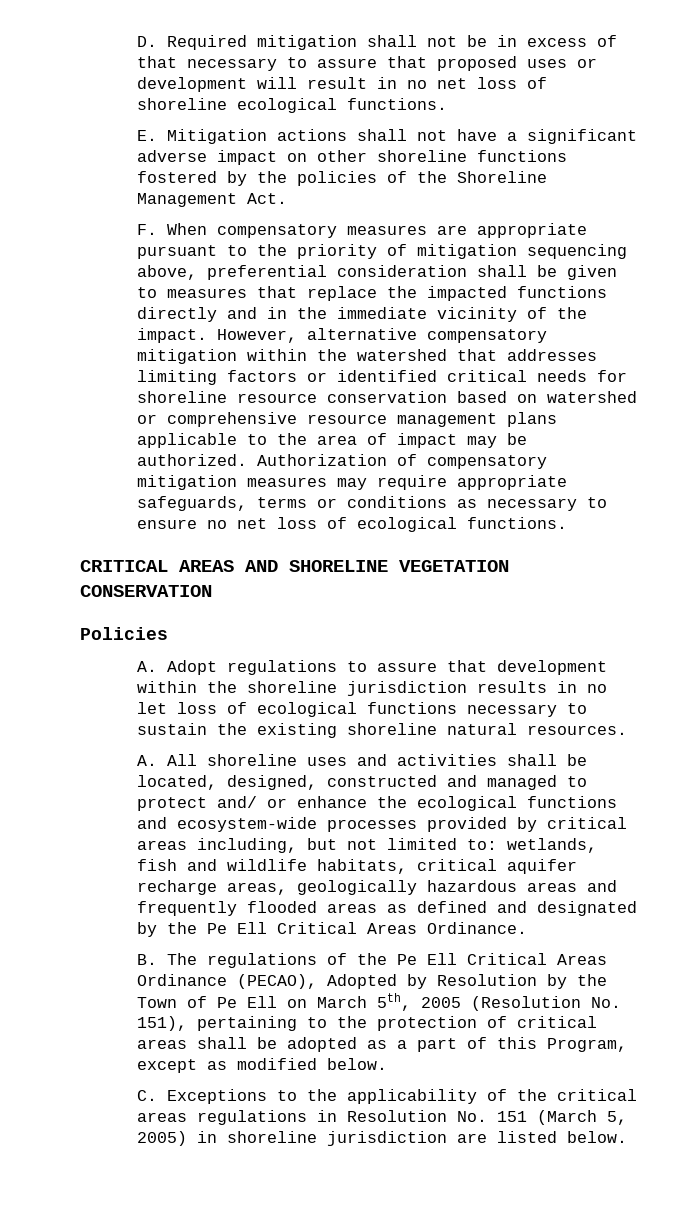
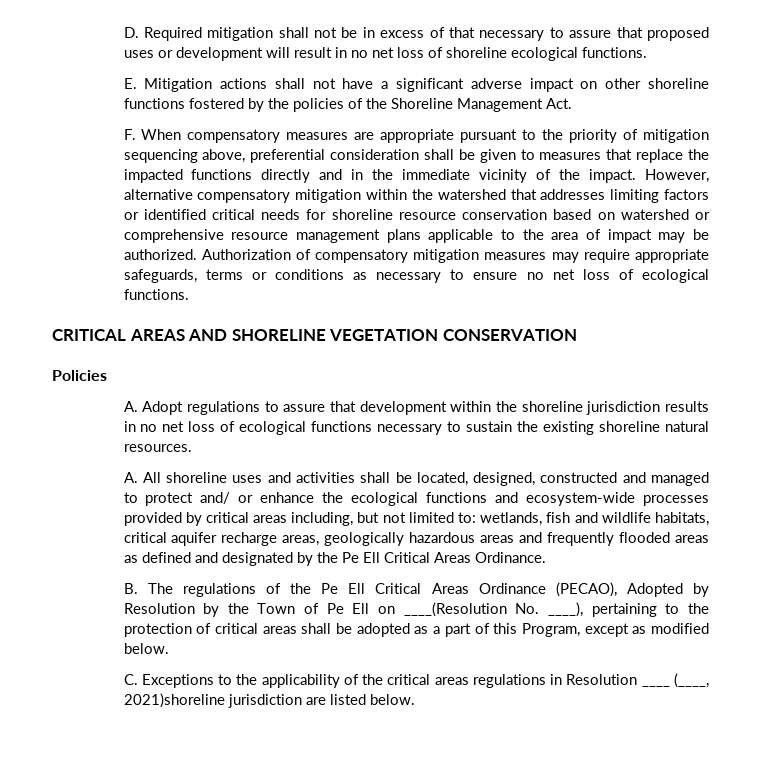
[137,702,168,714] let -> [162,421,185,432] net
[317,993,622,1011] [137,1016,188,1031] March 5th, 2005 (Resolution No. 151), -> [403,602,584,617] ____(Resolution No. ____),
[457,1110,628,1125] [137,1131,318,1146] No. 151 (March 5, 2005) in shoreline -> [641,673,710,688] [123,693,225,708] ____ (____, 2021)shoreline

